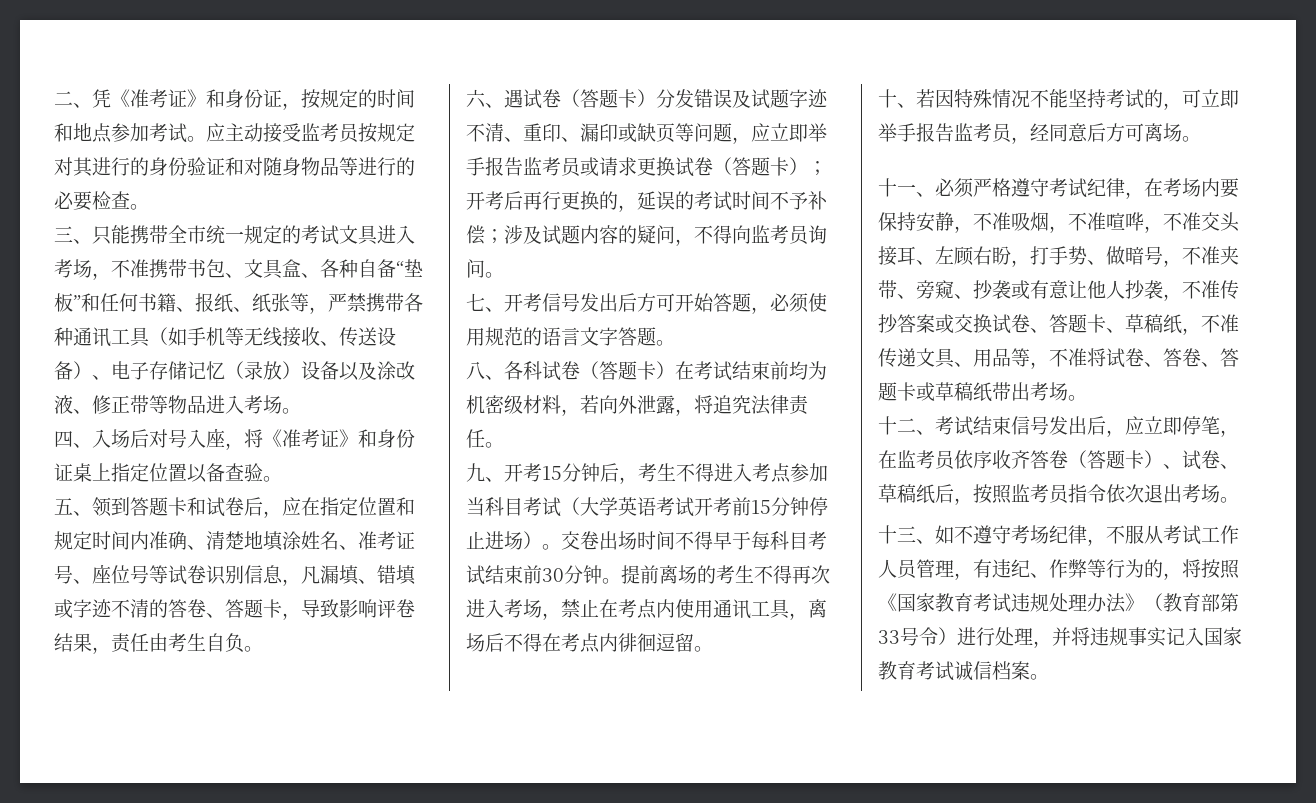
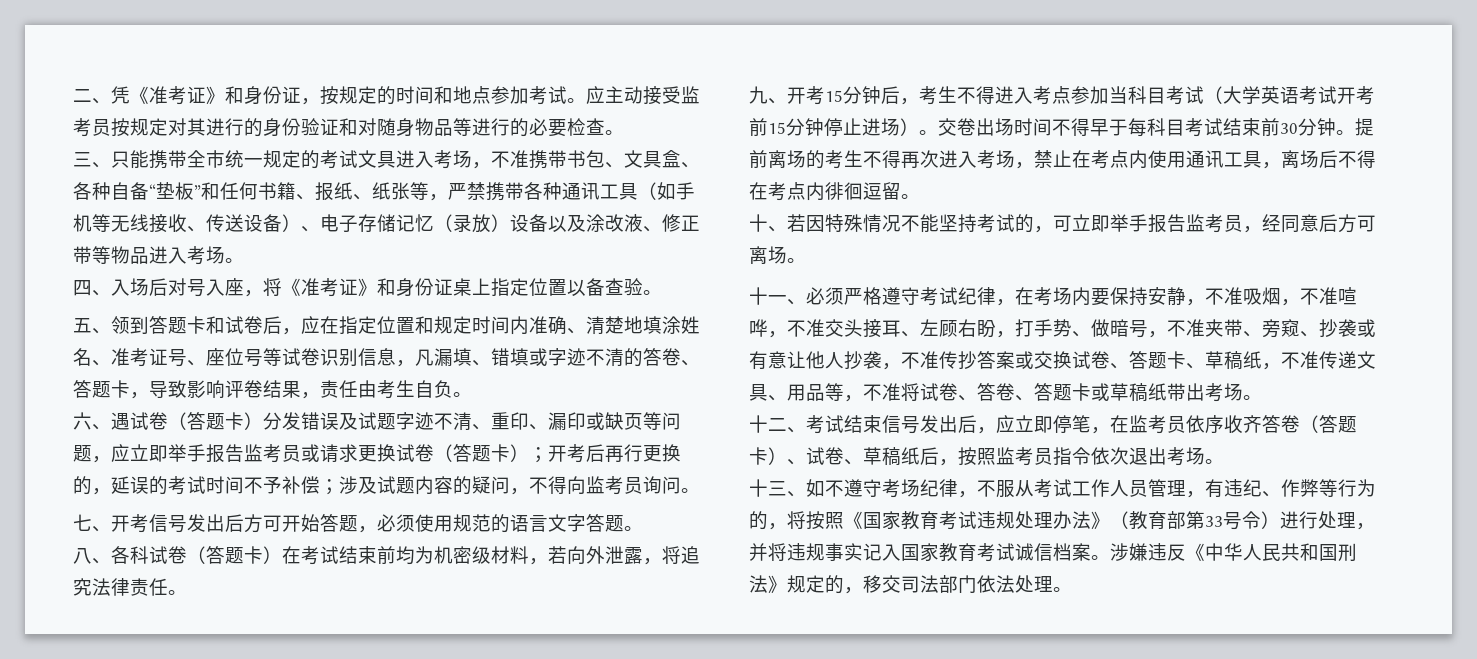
(1049, 677) none -> [1110,543,1357,562] [749,575,1072,594] 涉嫌违反《中华人民共和国刑法》规定的，移交司法部门依法处理。

